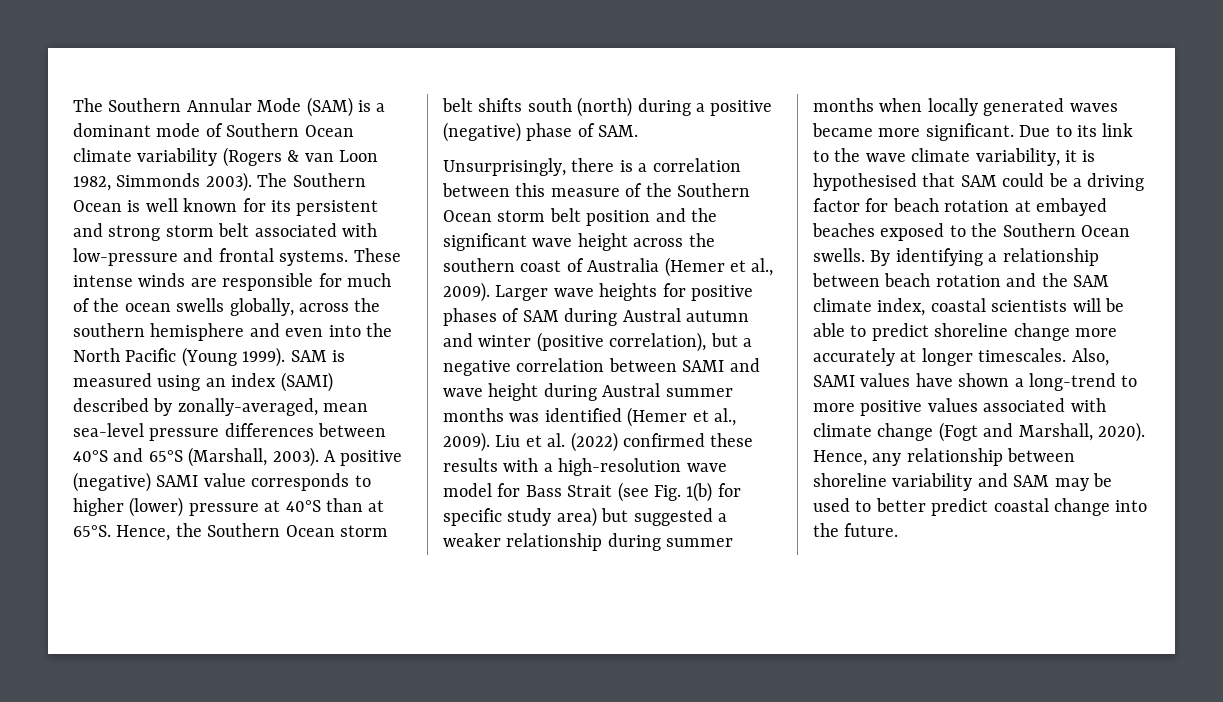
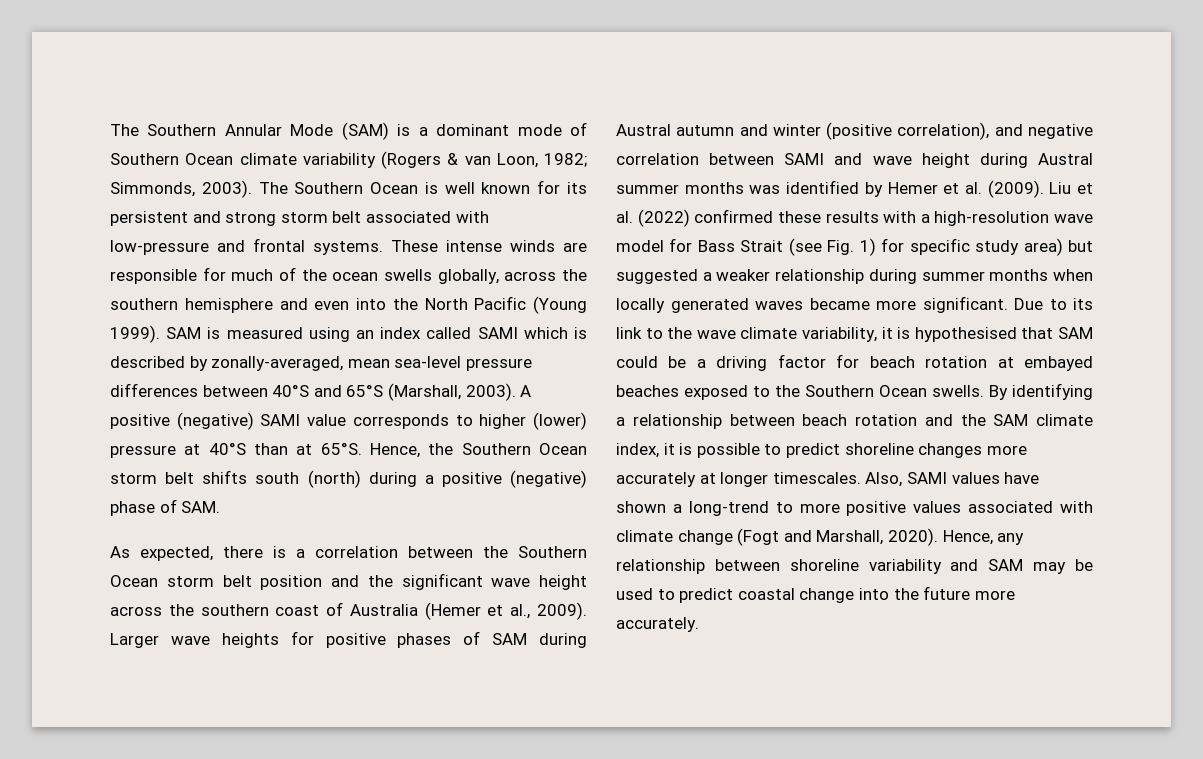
[339,150,378,162] [73,173,201,191] Loon 1982, Simmonds -> [496,153,587,168] [110,182,195,197] Loon, 1982; Simmonds,
[280,372,333,392] (SAMI) -> [426,327,587,339] called SAMI which is
[443,158,566,176] Unsurprisingly, -> [110,546,213,561] As expected,
[515,183,643,197] this measure of -> (473, 552) none
[710,333,752,347] but a -> [994,124,1023,136] and
[627,407,736,427] [443,432,490,452] (Hemer et al., 2009). -> [864,180,1044,198] by Hemer et al. (2009).
[686,482,713,502] 1(b) -> [859,238,876,256] 1)
[930,298,1124,312] [813,323,845,337] coastal scientists will be able -> [663,443,760,458] it is possible
[1013,323,1070,341] change -> [918,443,983,458] changes
[875,498,926,512] better -> (675, 594) none
[844,523,899,537] future. -> [923,586,1015,600] [616,617,699,632] future more accurately.

